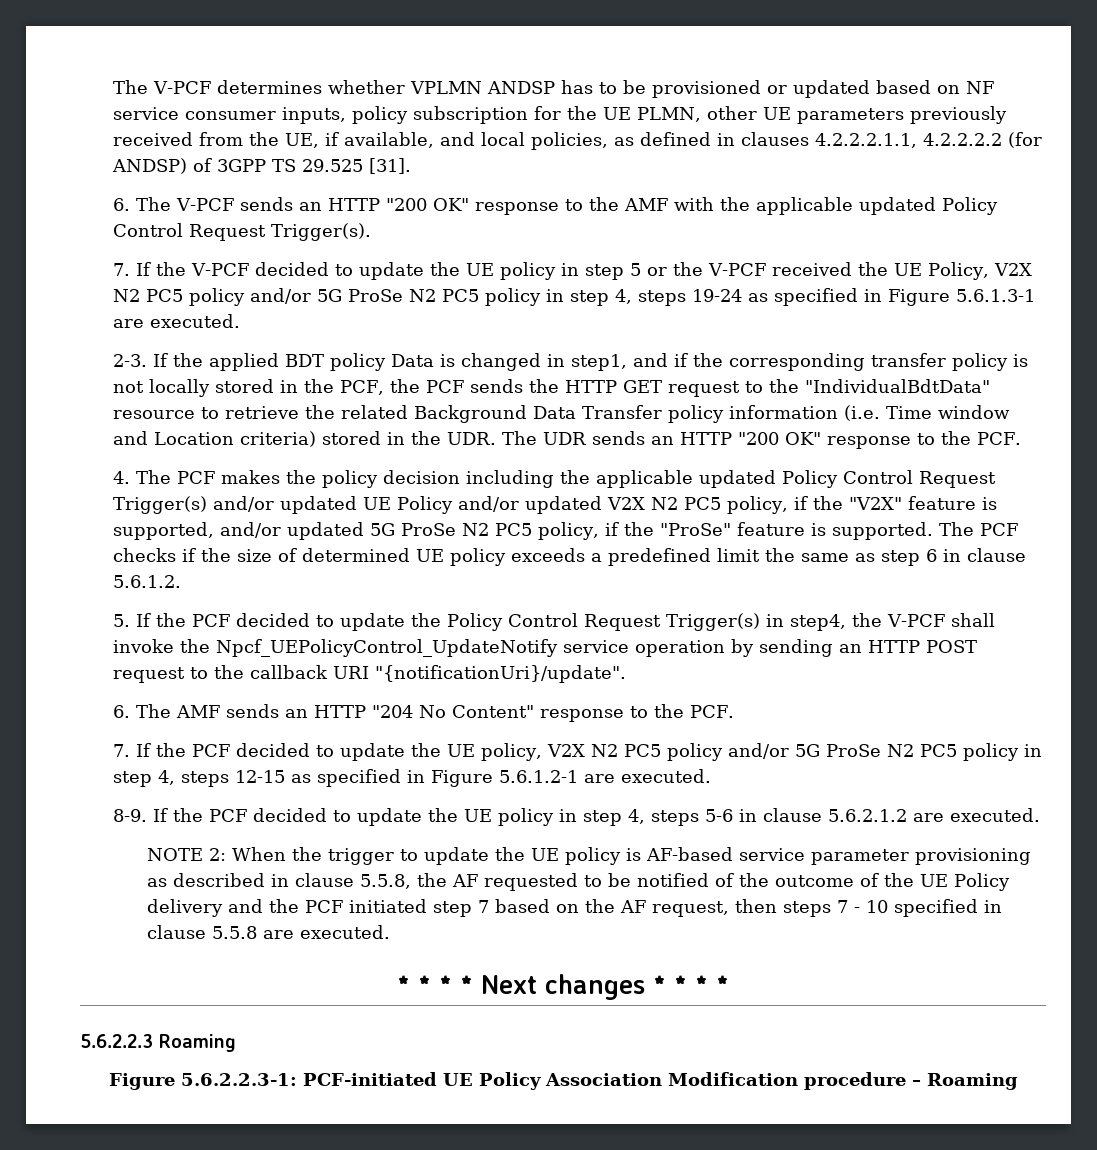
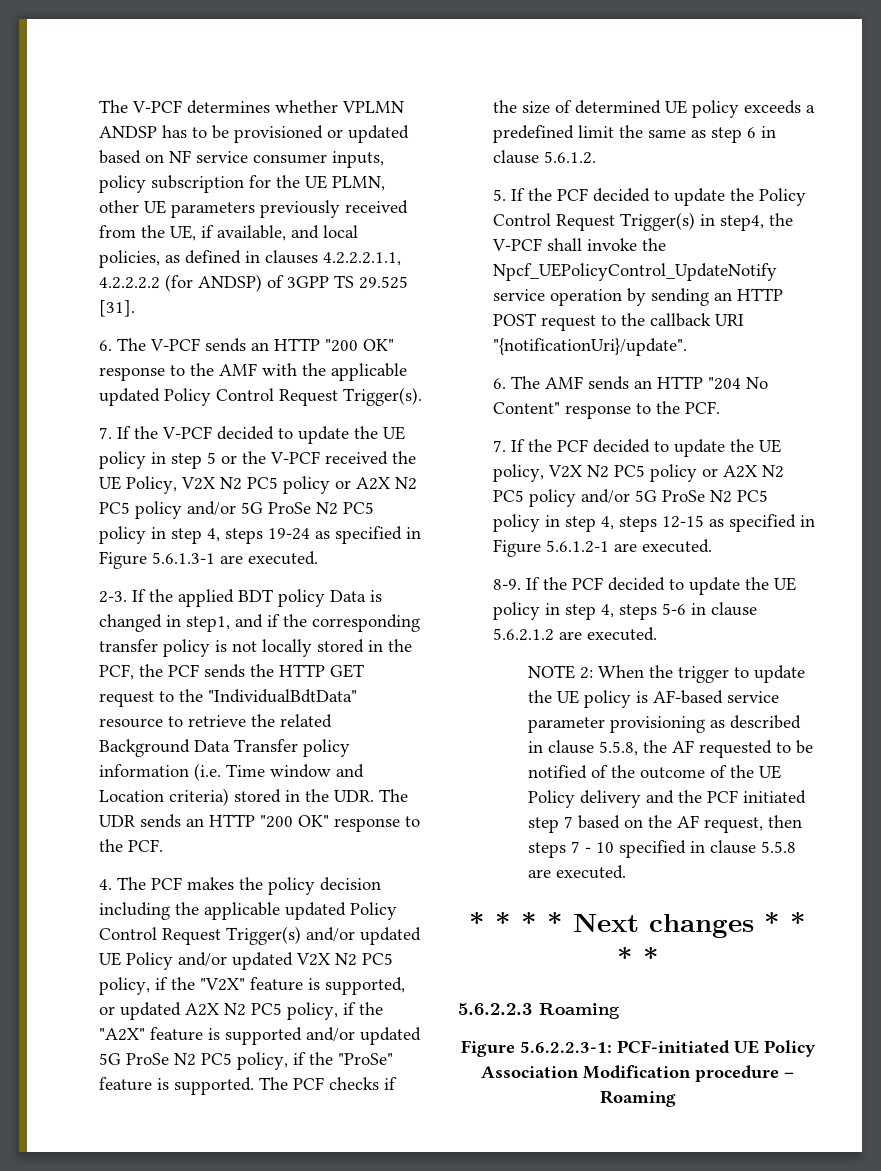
(246, 297) none -> [335,477,418,490] [99,501,183,519] or A2X N2 PC5 policy
(215, 531) none -> [99,1002,384,1020] [99,1027,303,1045] or updated A2X N2 PC5 policy, if the "A2X" feature is supported
(724, 752) none -> [702,465,785,478] [493,489,577,507] or A2X N2 PC5 policy

